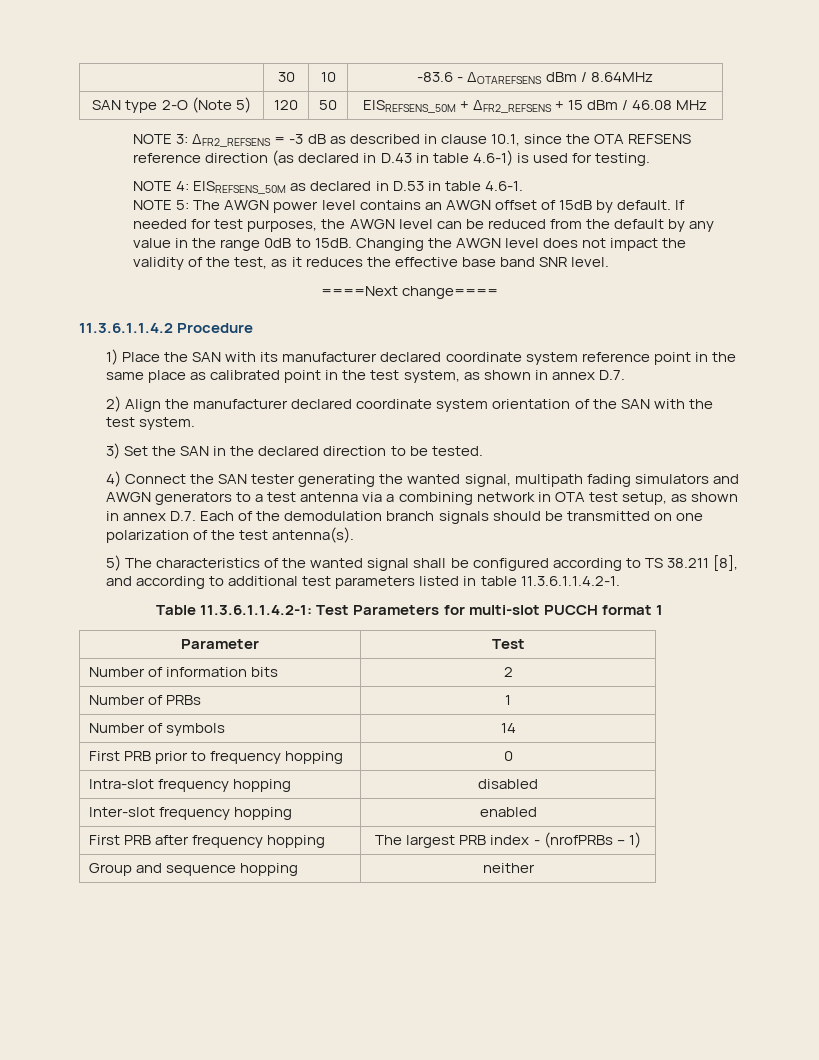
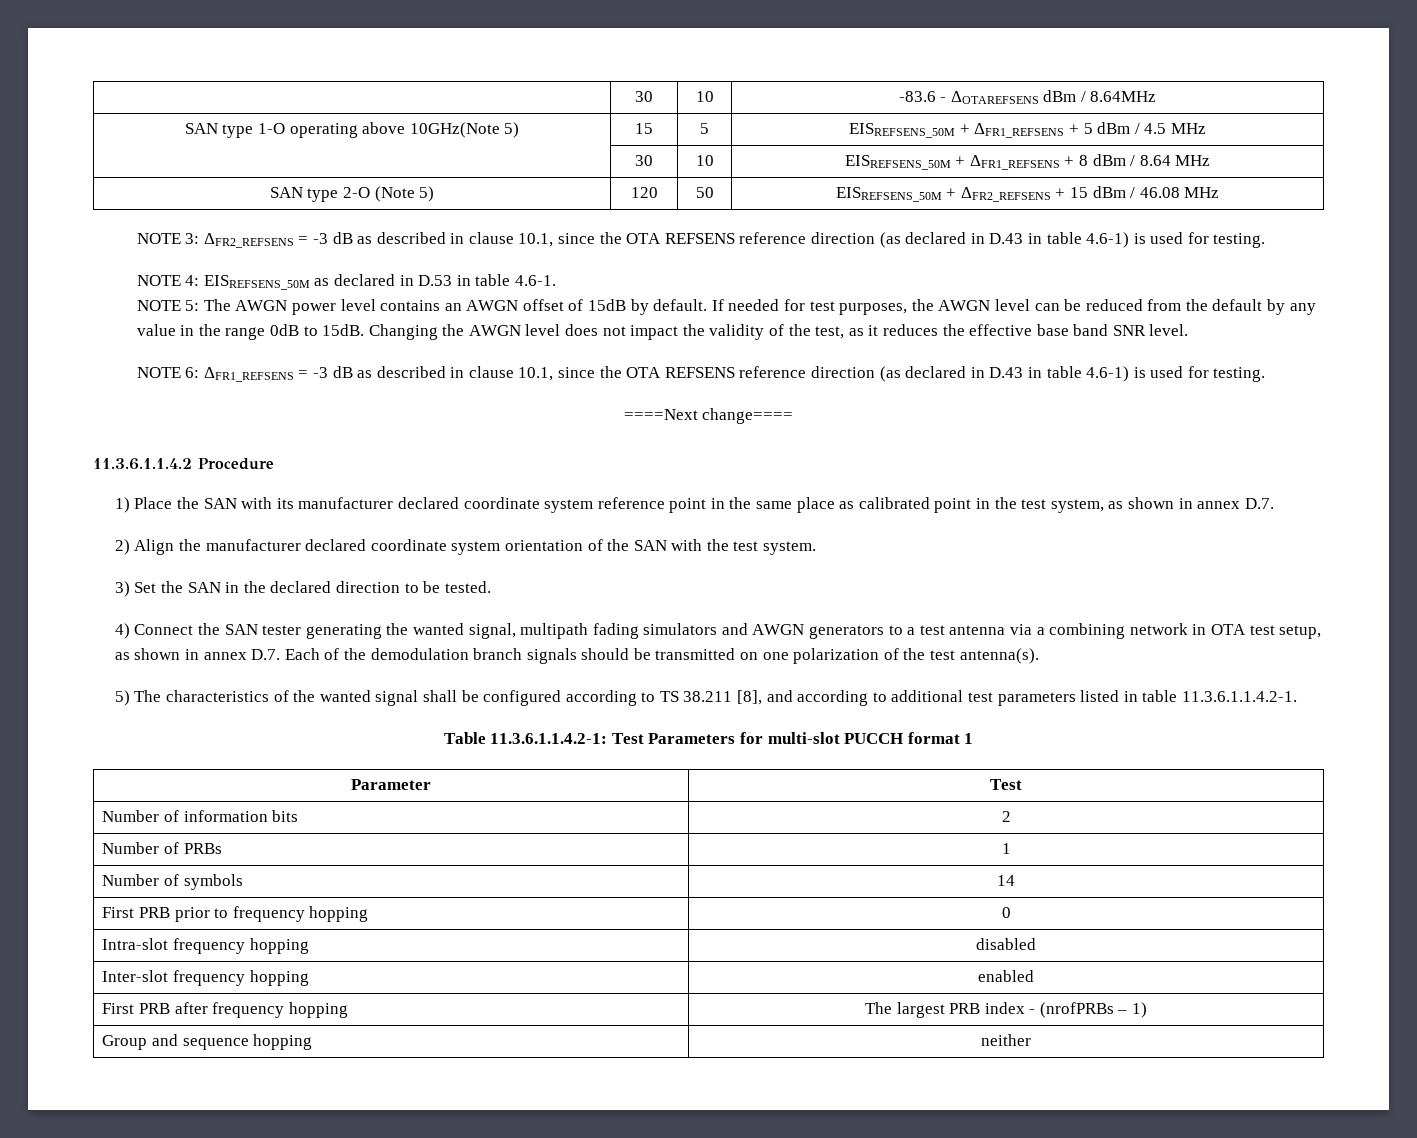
(653, 77) none -> [184,122,520,138] [635,123,653,134] [700,123,709,134] [849,122,1206,138] [635,155,653,166] [695,155,714,166] [844,154,1211,170] // SAN type 1-O operating above 10GHz(Note 5) | 15 | 5 | EISREFSENS_50M + ΔFR1_REFSENS + 5 dBm / 4.5 MHz // | 30 | 10 | EISREFSENS_50M + ΔFR1_REFSENS + 8 dBm / 8.64 MHz
(609, 262) none -> [136,366,1266,382] // NOTE 6: ΔFR1_REFSENS = -3 dB as described in clause 10.1, since the OTA REFSENS reference direction (as declared in D.43 in table 4.6-1) is used for testing.

